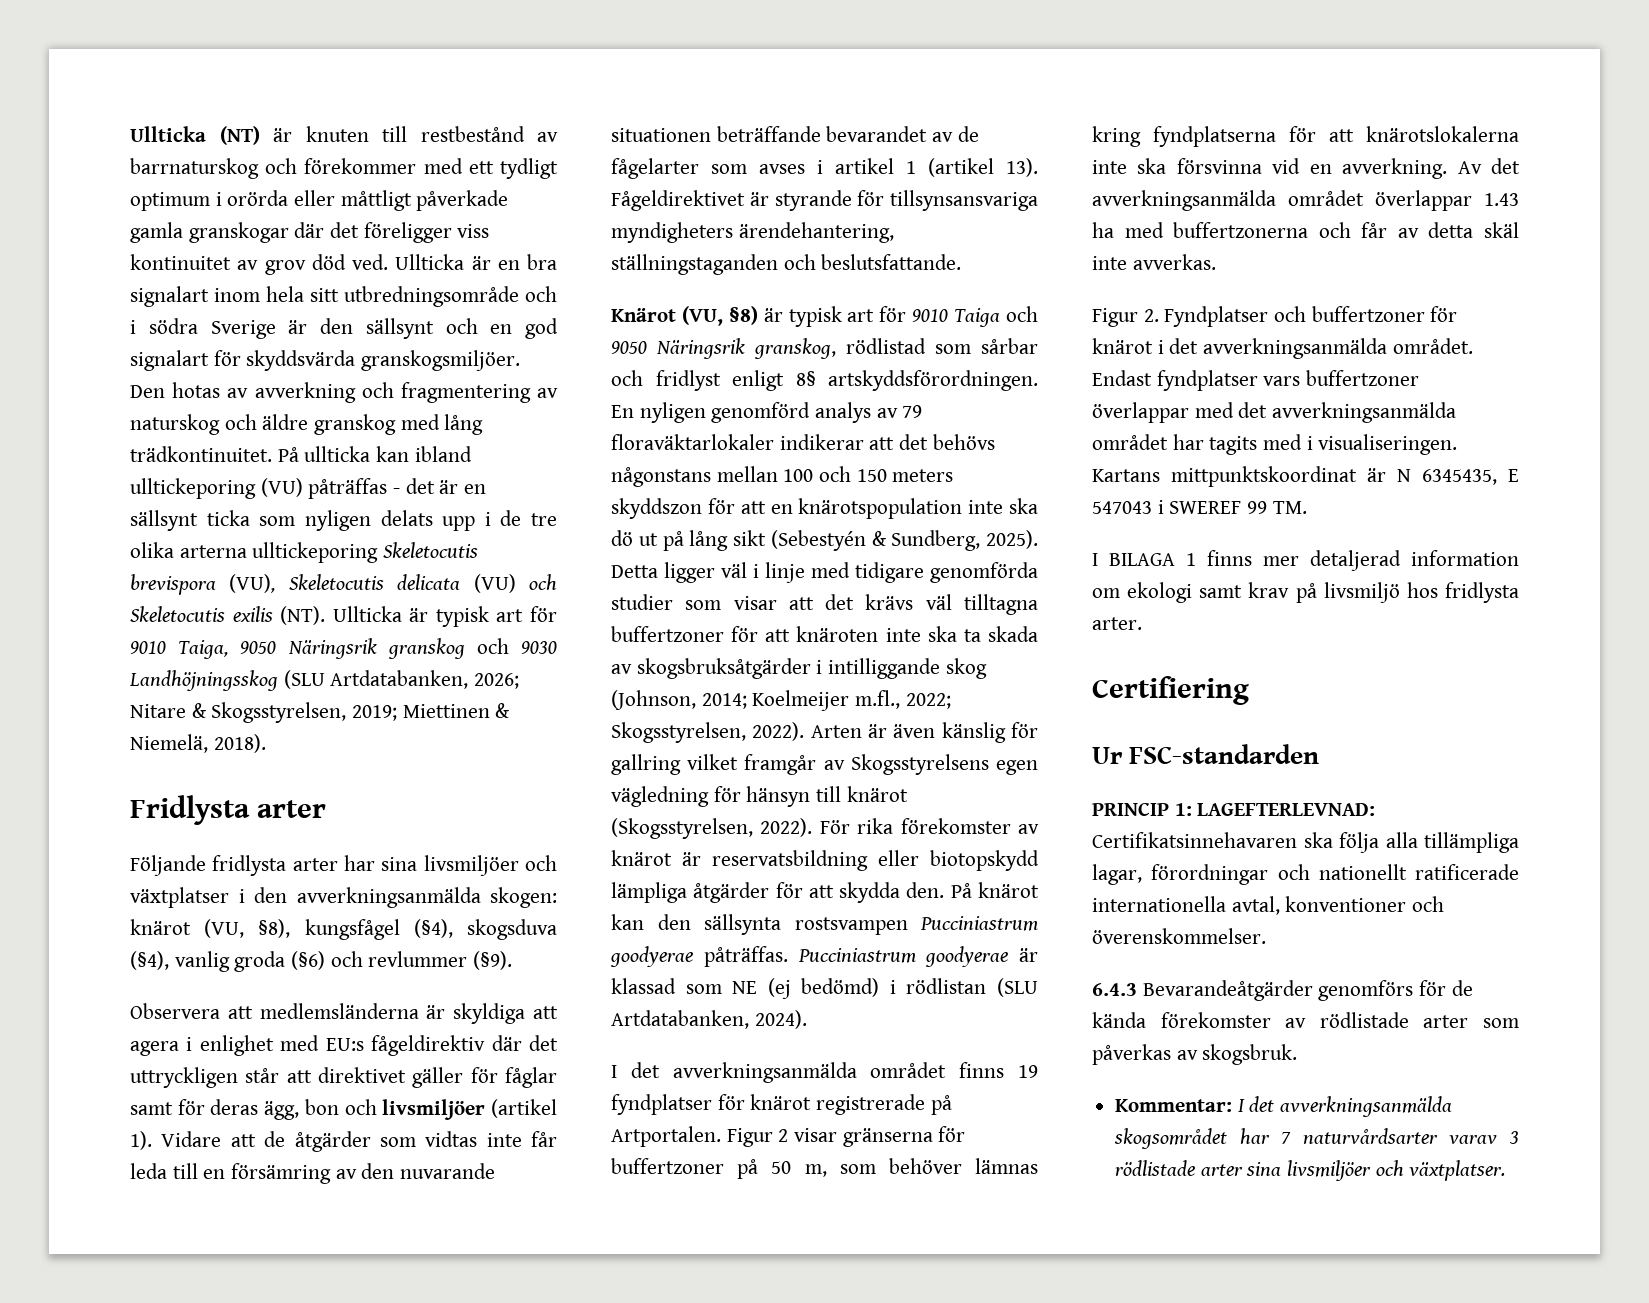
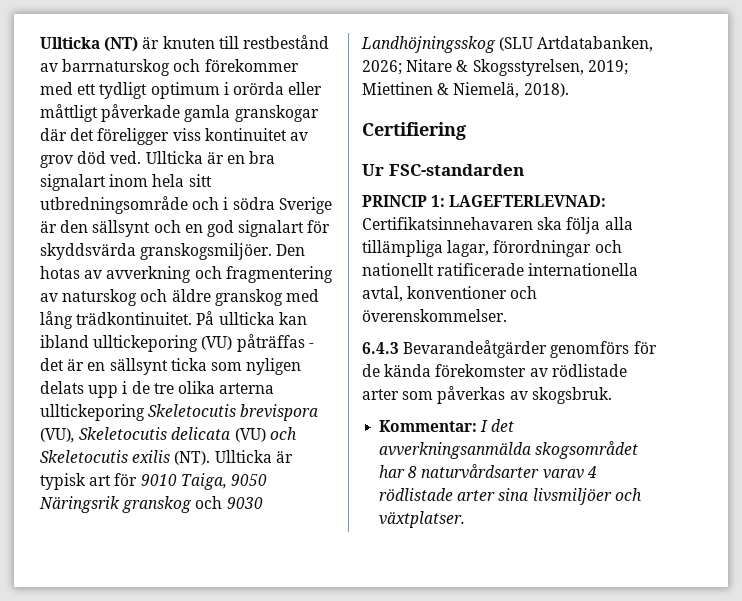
[130,795,326,825] [130,855,557,876] [130,887,557,908] [130,919,557,940] [130,951,513,972] [130,1003,558,1024] [130,1035,558,1056] [130,1067,557,1088] [130,1099,557,1120] [130,1131,557,1152] [130,1163,496,1184] [611,126,979,142] [611,158,1038,179] [611,190,1038,211] [611,222,894,243] [611,254,962,275] [611,306,1038,327] [611,338,1038,359] [611,370,1038,391] [611,402,923,423] [611,434,995,450] [611,466,954,487] [611,498,1038,519] [611,530,1038,551] [611,562,1038,583] [611,594,1038,615] [611,626,1038,642] [611,658,987,679] [611,690,951,711] [611,722,1038,743] [611,754,1038,775] [611,786,908,807] [611,818,1039,839] [611,850,1039,871] [611,882,1039,903] [611,914,1038,935] [610,946,1038,967] [611,978,1038,999] [611,1010,807,1029] [611,1062,1038,1083] [611,1094,952,1115] [611,1126,966,1147] [611,1158,1038,1179] [1092,126,1519,147] [1092,158,1520,179] [1092,190,1519,211] [1092,222,1519,238] [1092,254,1216,270] [1092,306,1458,327] [1092,338,1473,359] [1092,370,1420,391] [1092,402,1457,423] [1092,434,1458,455] [1092,466,1519,487] [1092,500,1307,514] [1092,550,1519,571] [1092,582,1519,603] [1092,617,1142,630] // Fridlysta arter // Följande fridlysta arter har sina livsmiljöer och växtplatser i den avverkningsanmälda skogen: knärot (VU, §8), kungsfågel (§4), skogsduva (§4), vanlig groda (§6) och revlummer (§9). // Observera att medlemsländerna är skyldiga att agera i enlighet med EU:s fågeldirektiv där det uttryckligen står att direktivet gäller för fåglar samt för deras ägg, bon och livsmiljöer (artikel 1). Vidare att de åtgärder som vidtas inte får leda till en försämring av den nuvarande situationen beträffande bevarandet av de fågelarter som avses i artikel 1 (artikel 13). Fågeldirektivet är styrande för tillsynsansvariga myndigheters ärendehantering, ställningstaganden och beslutsfattande. // Knärot (VU, §8) är typisk art för 9010 Taiga och 9050 Näringsrik granskog, rödlistad som sårbar och fridlyst enligt 8§ artskyddsförordningen. En nyligen genomförd analys av 79 floraväktarlokaler indikerar att det behövs någonstans mellan 100 och 150 meters skyddszon för att en knärotspopulation inte ska dö ut på lång sikt (Sebestyén & Sundberg, 2025). Detta ligger väl i linje med tidigare genomförda studier som visar att det krävs väl tilltagna buffertzoner för att knäroten inte ska ta skada av skogsbruksåtgärder i intilliggande skog (Johnson, 2014; Koelmeijer m.fl., 2022; Skogsstyrelsen, 2022). Arten är även känslig för gallring vilket framgår av Skogsstyrelsens egen vägledning för hänsyn till knärot (Skogsstyrelsen, 2022). För rika förekomster av knärot är reservatsbildning eller biotopskydd lämpliga åtgärder för att skydda den. På knärot kan den sällsynta rostsvampen Pucciniastrum goodyerae påträffas. Pucciniastrum goodyerae är klassad som NE (ej bedömd) i rödlistan (SLU Artdatabanken, 2024). // I det avverkningsanmälda området finns 19 fyndplatser för knärot registrerade på Artportalen. Figur 2 visar gränserna för buffertzoner på 50 m, som behöver lämnas kring fyndplatserna för att knärotslokalerna inte ska försvinna vid en avverkning. Av det avverkningsanmälda området överlappar 1.43 ha med buffertzonerna och får av detta skäl inte avverkas. // Figur 2. Fyndplatser och buffertzoner för knärot i det avverkningsanmälda området. Endast fyndplatser vars buffertzoner överlappar med det avverkningsanmälda området har tagits med i visualiseringen. Kartans mittpunktskoordinat är N 6345435, E 547043 i SWEREF 99 TM. // I BILAGA 1 finns mer detaljerad information om ekologi samt krav på livsmiljö hos fridlysta arter. -> (569, 90) none
[1281,1132,1292,1144] 7 -> [408,466,418,478] 8
[1509,1131,1519,1144] 3 -> [586,466,597,478] 4

